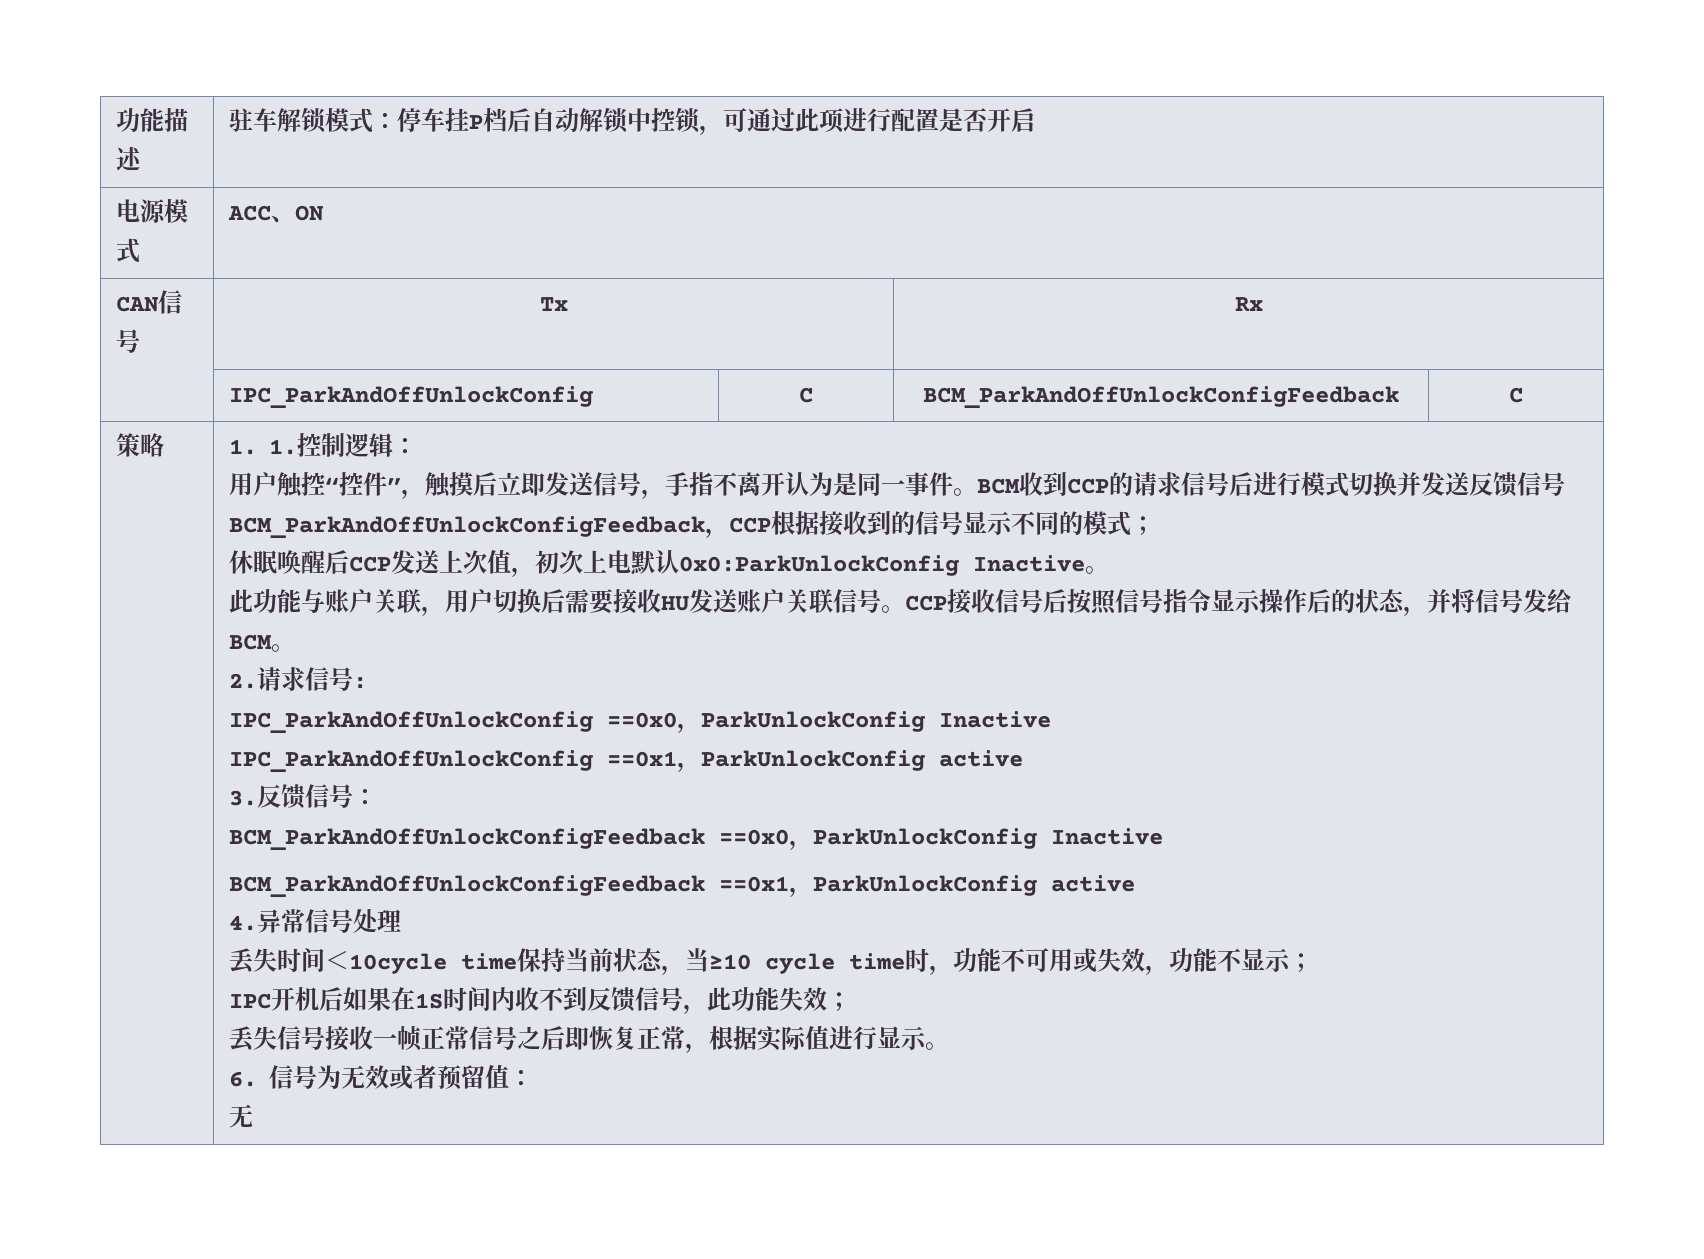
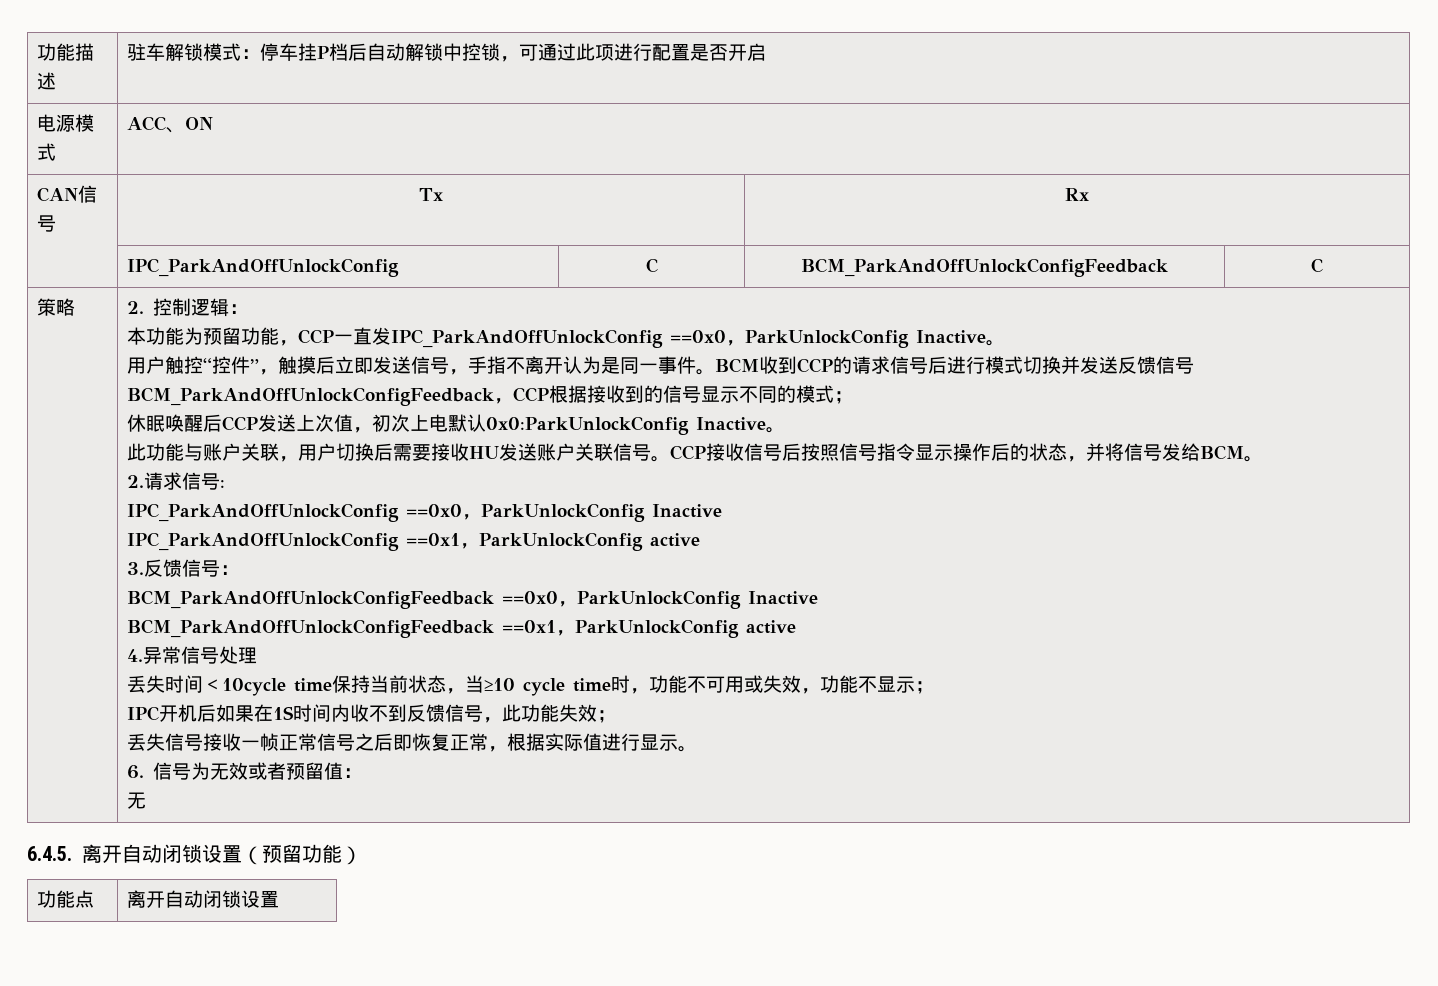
[228,439,297,455] 1. 1. -> [126,301,144,314] 2.
(417, 446) none -> [126,327,1005,348] // 本功能为预留功能，CCP一直发IPC_ParkAndOffUnlockConfig ==0x0，ParkUnlockConfig Inactive。
(253, 1116) none -> [27,844,362,865] [36,890,94,908] [126,890,279,908] // 6.4.5.离开自动闭锁设置（预留功能） // 功能点 | 离开自动闭锁设置

